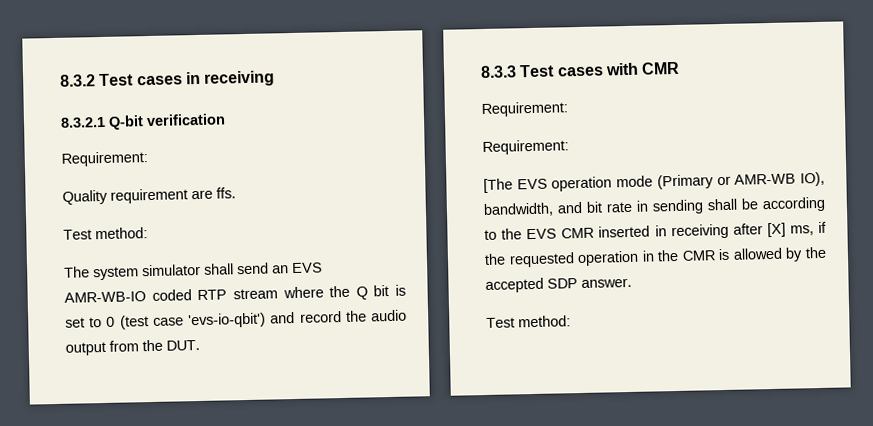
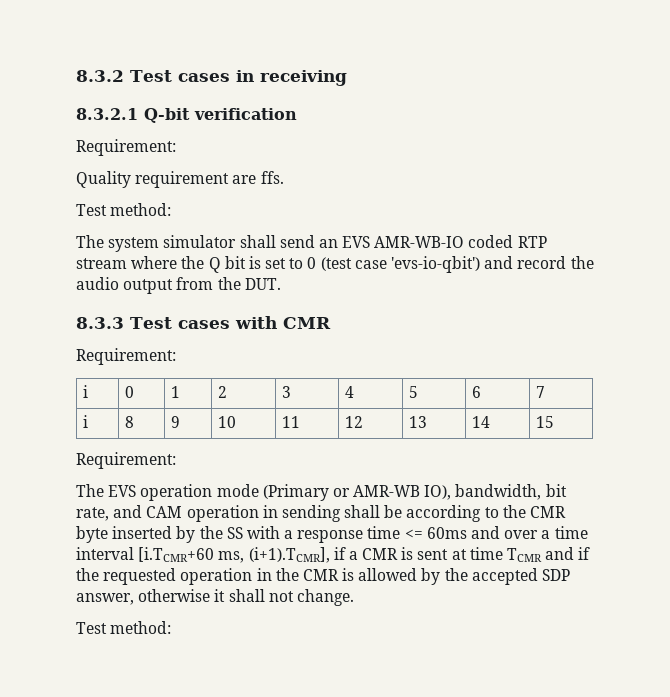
[482,139,569,156] [483,178,513,194] // Requirement: // [The -> [83,385,89,398] [125,386,135,398] [171,386,181,398] [218,386,228,398] [282,386,292,398] [345,386,355,398] [409,386,419,398] [472,386,482,398] [536,386,546,398] [83,415,89,428] [125,416,135,428] [171,416,181,428] [218,416,237,428] [282,416,301,428] [345,416,364,428] [409,416,428,428] [472,416,491,428] [536,416,555,428] [76,452,176,469] [76,484,104,497] // i | 0 | 1 | 2 | 3 | 4 | 5 | 6 | 7 // i | 8 | 9 | 10 | 11 | 12 | 13 | 14 | 15 // Requirement: // The
[557,201,633,214] and bit rate -> [545,484,567,497] [76,505,259,522] bit rate, and CAM operation
[526,222,814,240] EVS CMR inserted in receiving after [X] ms, -> [530,506,567,518] [76,526,588,543] [76,547,575,563] CMR byte inserted by the SS with a response time <= 60ms and over a time interval [i.TCMR+60 ms, (i+1).TCMR], if a CMR is sent at time TCMR and
[581,277,632,288] answer. -> [76,589,354,606] answer, otherwise it shall not change.

